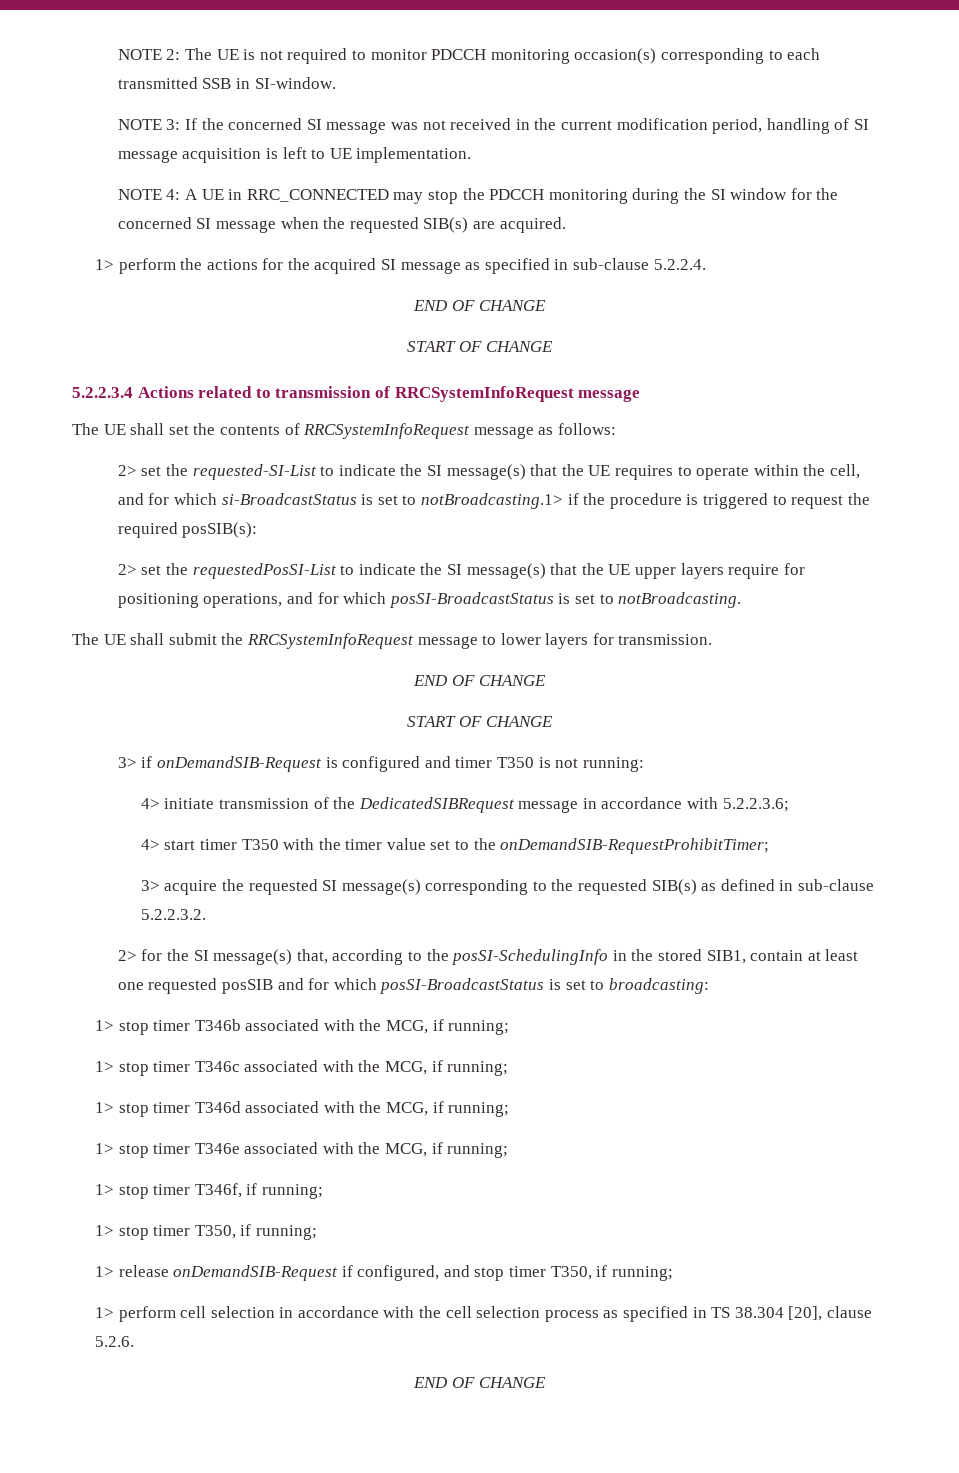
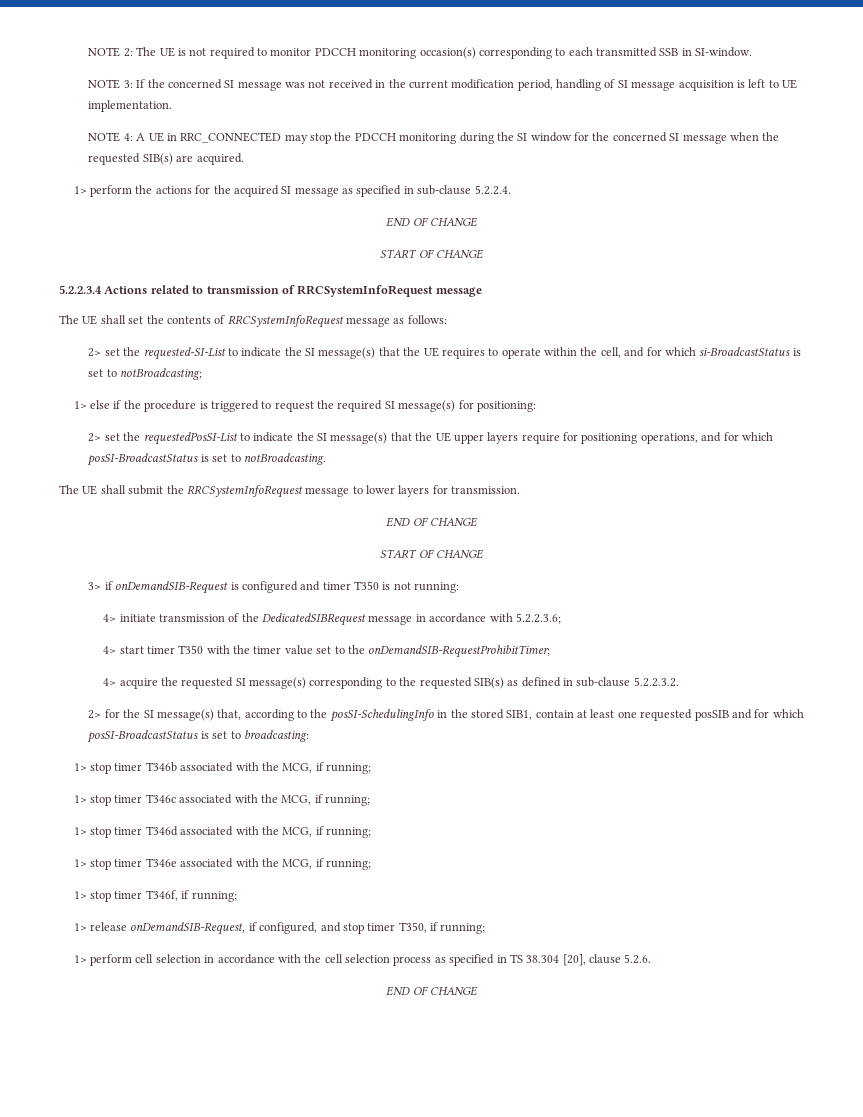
[420,493,563,509] notBroadcasting.1> -> [120,368,203,380] [73,400,111,409] notBroadcasting; // 1> else
[182,522,258,538] posSIB(s): -> [384,400,536,412] SI message(s) for positioning:
[140,880,160,891] 3> -> [103,678,117,686] 4>
[94,1224,317,1240] // 1> stop timer T350, if running; -> (237, 896) none
[173,1265,339,1281] onDemandSIB-Request -> [130,922,246,935] onDemandSIB-Request,

